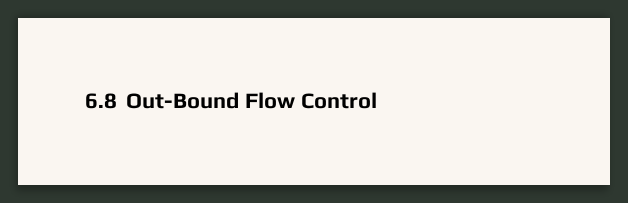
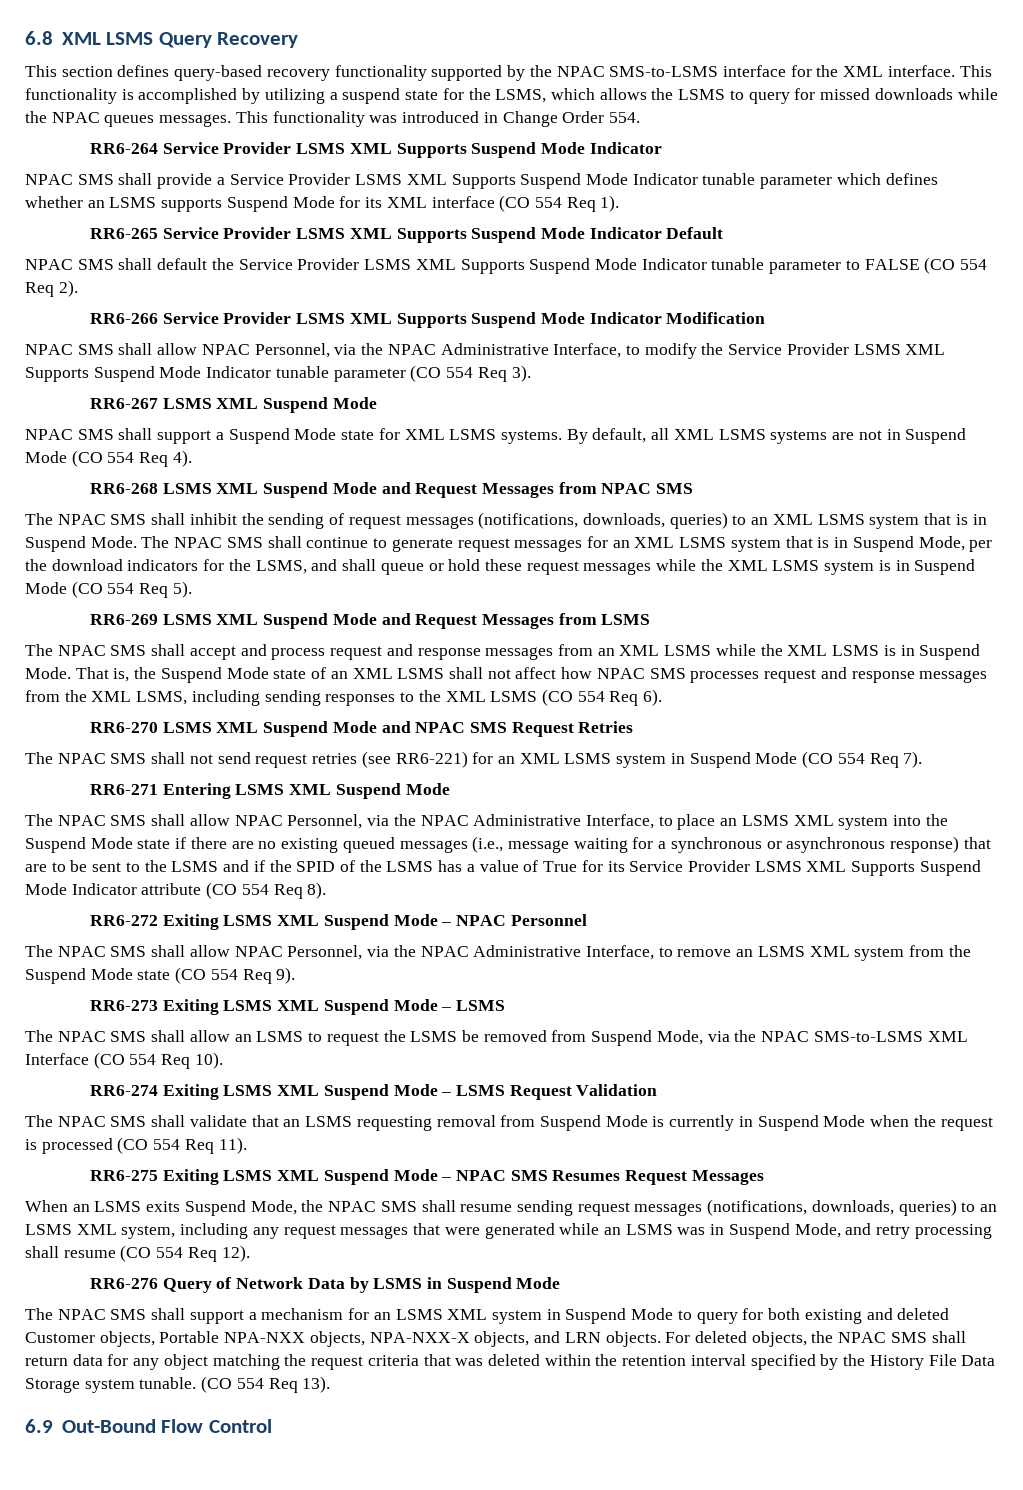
(117, 101) none -> [61,32,299,48] [25,65,992,81] [25,88,998,104] [25,111,640,127] [89,142,662,158] [25,173,938,189] [25,195,620,212] [89,227,724,243] [25,257,988,274] [25,280,78,297] [89,312,766,328] [25,343,946,359] [25,365,531,382] [89,397,377,413] [25,428,967,444] [25,450,192,467] [89,482,694,498] [25,512,987,529] [25,536,993,552] [25,559,976,575] [25,581,192,598] [89,613,651,629] [25,644,981,660] [25,667,988,683] [25,689,663,706] [89,721,634,737] [25,751,923,768] [89,783,450,799] [25,814,948,830] [25,836,991,853] [25,860,981,876] [25,882,327,899] [89,914,587,930] [25,945,971,961] [25,967,296,984] [89,999,506,1015] [25,1030,968,1046] [25,1052,223,1069] [89,1084,658,1100] [25,1115,993,1131] [25,1137,247,1154] [89,1169,764,1185] [25,1199,998,1216] [25,1223,992,1239] [25,1245,250,1262] [89,1277,561,1293] [25,1308,950,1324] [25,1331,966,1347] [25,1354,996,1370] [25,1376,331,1393] [25,1419,53,1433] XML LSMS Query Recovery // This section defines query-based recovery functionality supported by the NPAC SMS-to-LSMS interface for the XML interface. This functionality is accomplished by utilizing a suspend state for the LSMS, which allows the LSMS to query for missed downloads while the NPAC queues messages. This functionality was introduced in Change Order 554. // RR6-264 Service Provider LSMS XML Supports Suspend Mode Indicator // NPAC SMS shall provide a Service Provider LSMS XML Supports Suspend Mode Indicator tunable parameter which defines whether an LSMS supports Suspend Mode for its XML interface (CO 554 Req 1). // RR6-265 Service Provider LSMS XML Supports Suspend Mode Indicator Default // NPAC SMS shall default the Service Provider LSMS XML Supports Suspend Mode Indicator tunable parameter to FALSE (CO 554 Req 2). // RR6-266 Service Provider LSMS XML Supports Suspend Mode Indicator Modification // NPAC SMS shall allow NPAC Personnel, via the NPAC Administrative Interface, to modify the Service Provider LSMS XML Supports Suspend Mode Indicator tunable parameter (CO 554 Req 3). // RR6-267 LSMS XML Suspend Mode // NPAC SMS shall support a Suspend Mode state for XML LSMS systems. By default, all XML LSMS systems are not in Suspend Mode (CO 554 Req 4). // RR6-268 LSMS XML Suspend Mode and Request Messages from NPAC SMS // The NPAC SMS shall inhibit the sending of request messages (notifications, downloads, queries) to an XML LSMS system that is in Suspend Mode. The NPAC SMS shall continue to generate request messages for an XML LSMS system that is in Suspend Mode, per the download indicators for the LSMS, and shall queue or hold these request messages while the XML LSMS system is in Suspend Mode (CO 554 Req 5). // RR6-269 LSMS XML Suspend Mode and Request Messages from LSMS // The NPAC SMS shall accept and process request and response messages from an XML LSMS while the XML LSMS is in Suspend Mode. That is, the Suspend Mode state of an XML LSMS shall not affect how NPAC SMS processes request and response messages from the XML LSMS, including sending responses to the XML LSMS (CO 554 Req 6). // RR6-270 LSMS XML Suspend Mode and NPAC SMS Request Retries // The NPAC SMS shall not send request retries (see RR6-221) for an XML LSMS system in Suspend Mode (CO 554 Req 7). // RR6-271 Entering LSMS XML Suspend Mode // The NPAC SMS shall allow NPAC Personnel, via the NPAC Administrative Interface, to place an LSMS XML system into the Suspend Mode state if there are no existing queued messages (i.e., message waiting for a synchronous or asynchronous response) that are to be sent to the LSMS and if the SPID of the LSMS has a value of True for its Service Provider LSMS XML Supports Suspend Mode Indicator attribute (CO 554 Req 8). // RR6-272 Exiting LSMS XML Suspend Mode – NPAC Personnel // The NPAC SMS shall allow NPAC Personnel, via the NPAC Administrative Interface, to remove an LSMS XML system from the Suspend Mode state (CO 554 Req 9). // RR6-273 Exiting LSMS XML Suspend Mode – LSMS // The NPAC SMS shall allow an LSMS to request the LSMS be removed from Suspend Mode, via the NPAC SMS-to-LSMS XML Interface (CO 554 Req 10). // RR6-274 Exiting LSMS XML Suspend Mode – LSMS Request Validation // The NPAC SMS shall validate that an LSMS requesting removal from Suspend Mode is currently in Suspend Mode when the request is processed (CO 554 Req 11). // RR6-275 Exiting LSMS XML Suspend Mode – NPAC SMS Resumes Request Messages // When an LSMS exits Suspend Mode, the NPAC SMS shall resume sending request messages (notifications, downloads, queries) to an LSMS XML system, including any request messages that were generated while an LSMS was in Suspend Mode, and retry processing shall resume (CO 554 Req 12). // RR6-276 Query of Network Data by LSMS in Suspend Mode // The NPAC SMS shall support a mechanism for an LSMS XML system in Suspend Mode to query for both existing and deleted Customer objects, Portable NPA-NXX objects, NPA-NXX-X objects, and LRN objects. For deleted objects, the NPAC SMS shall return data for any object matching the request criteria that was deleted within the retention interval specified by the History File Data Storage system tunable. (CO 554 Req 13). // 6.9

